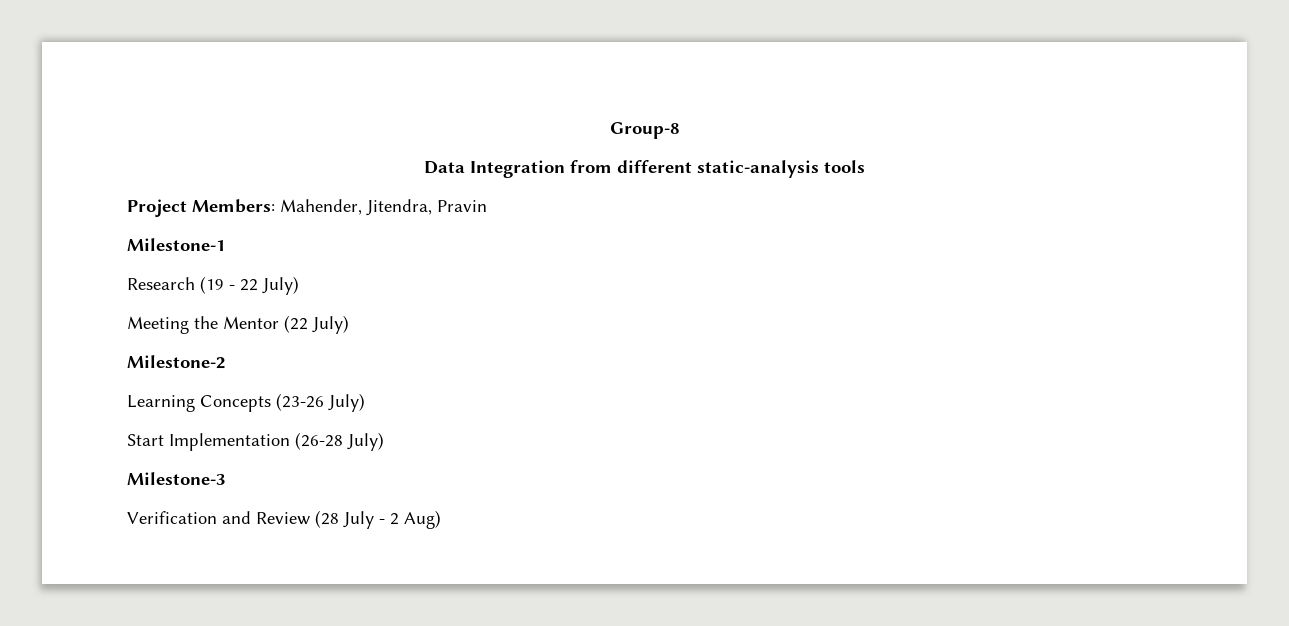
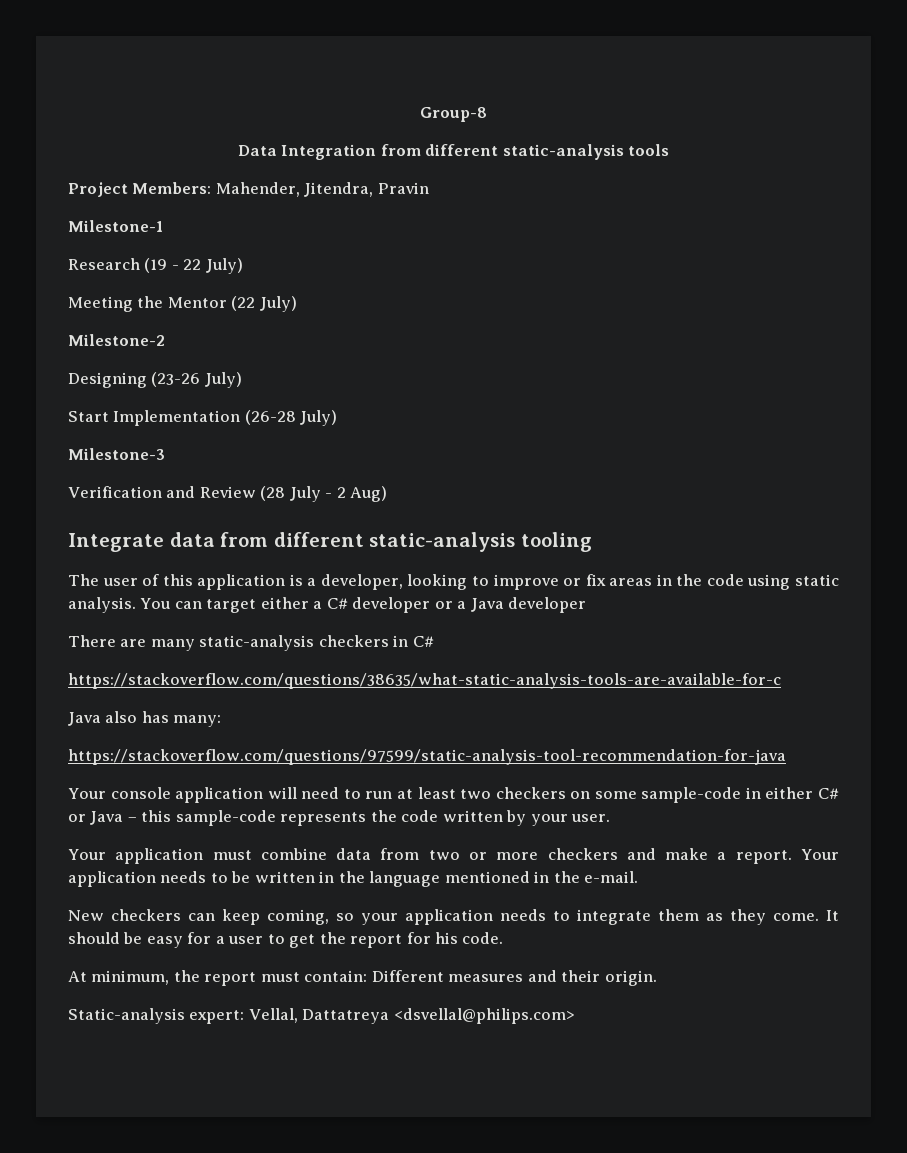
[127,395,271,412] Learning Concepts -> [68,372,147,388] Designing
(441, 519) none -> [68,532,592,552] [68,574,839,590] [68,597,586,613] [68,635,434,651] [68,673,781,689] [68,711,222,727] [68,749,786,765] [68,787,839,803] [68,810,611,826] [68,848,840,864] [68,871,639,887] [68,909,839,925] [68,932,504,948] [68,970,657,986] [68,1008,575,1024] // Integrate data from different static-analysis tooling // The user of this application is a developer, looking to improve or fix areas in the code using static analysis. You can target either a C# developer or a Java developer // There are many static-analysis checkers in C# // https://stackoverflow.com/questions/38635/what-static-analysis-tools-are-available-for-c // Java also has many: // https://stackoverflow.com/questions/97599/static-analysis-tool-recommendation-for-java // Your console application will need to run at least two checkers on some sample-code in either C# or Java – this sample-code represents the code written by your user. // Your application must combine data from two or more checkers and make a report. Your application needs to be written in the language mentioned in the e-mail. // New checkers can keep coming, so your application needs to integrate them as they come. It should be easy for a user to get the report for his code. // At minimum, the report must contain: Different measures and their origin. // Static-analysis expert: Vellal, Dattatreya <dsvellal@philips.com>

